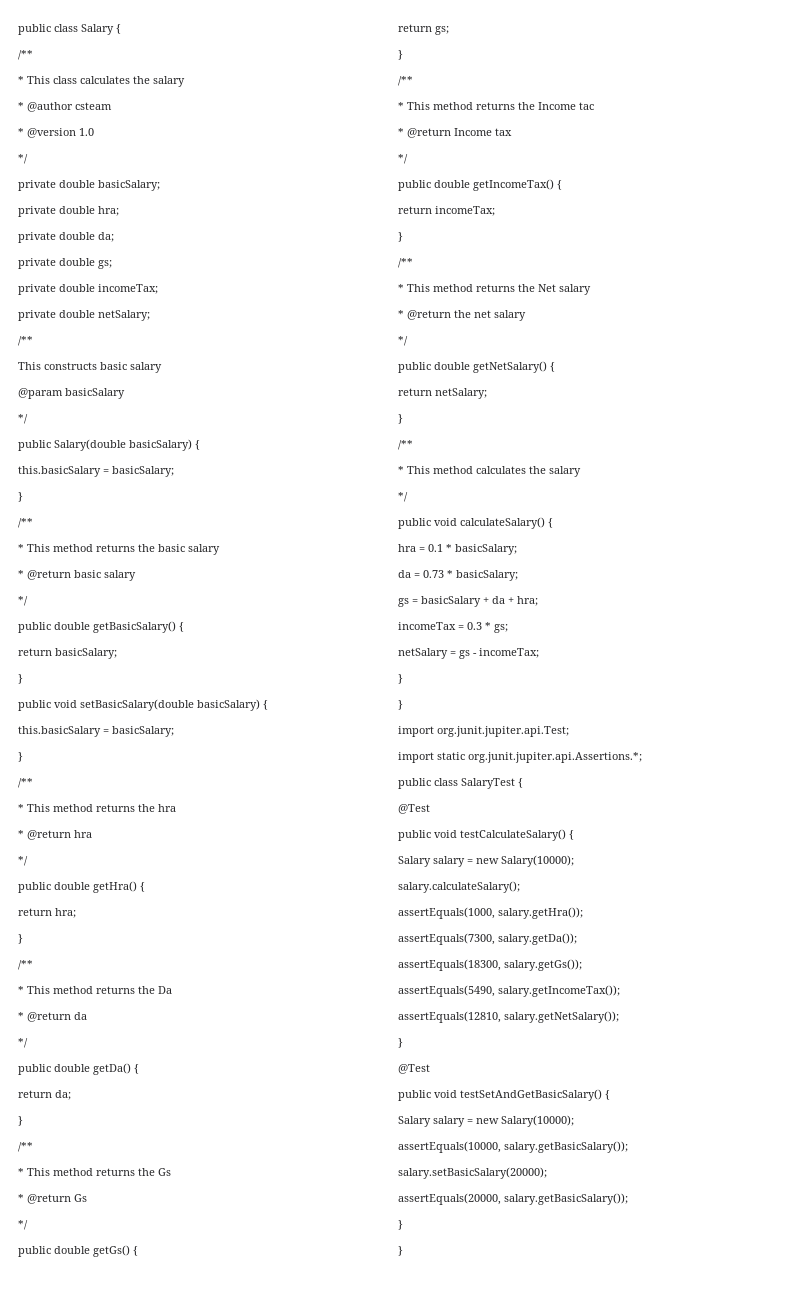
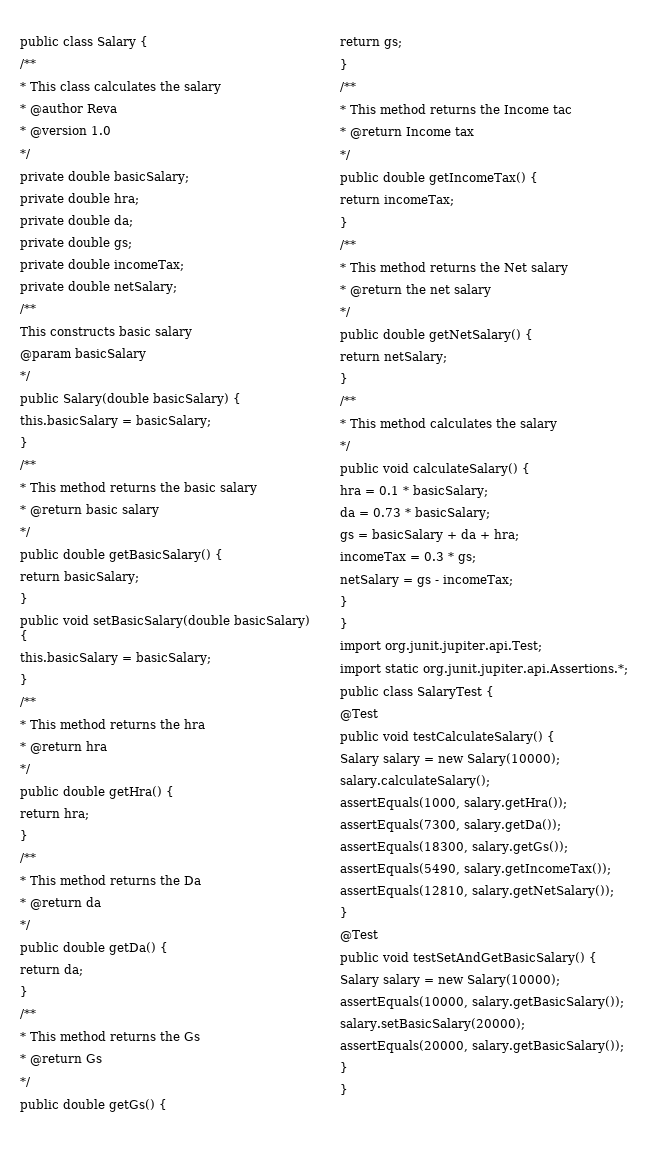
[75,102,112,110] csteam -> [87,104,117,113] Reva

